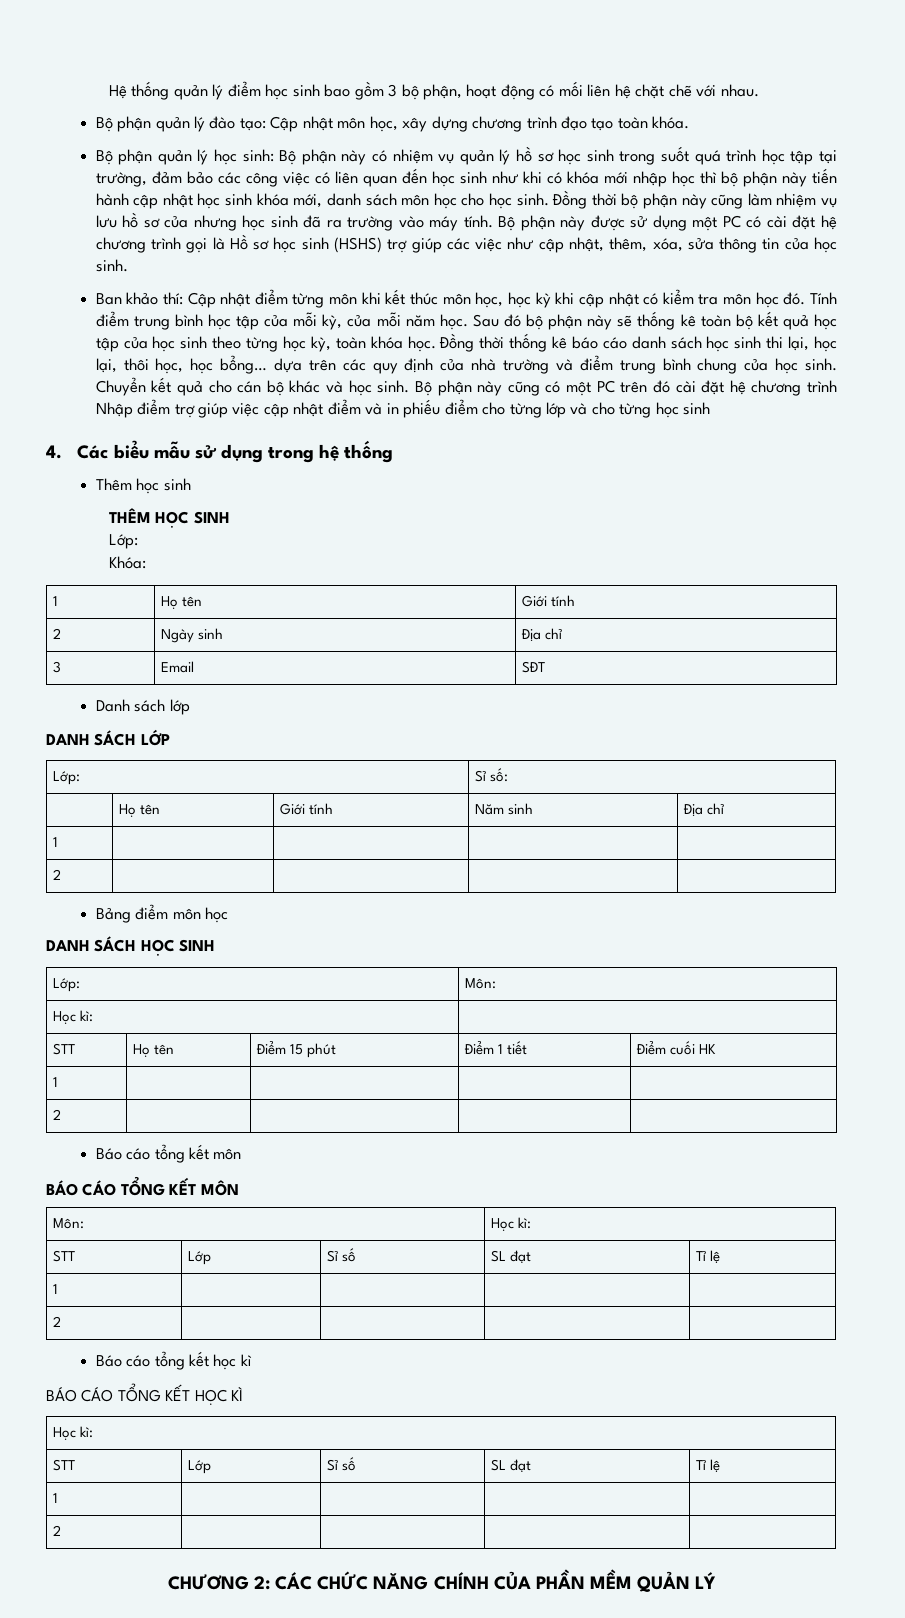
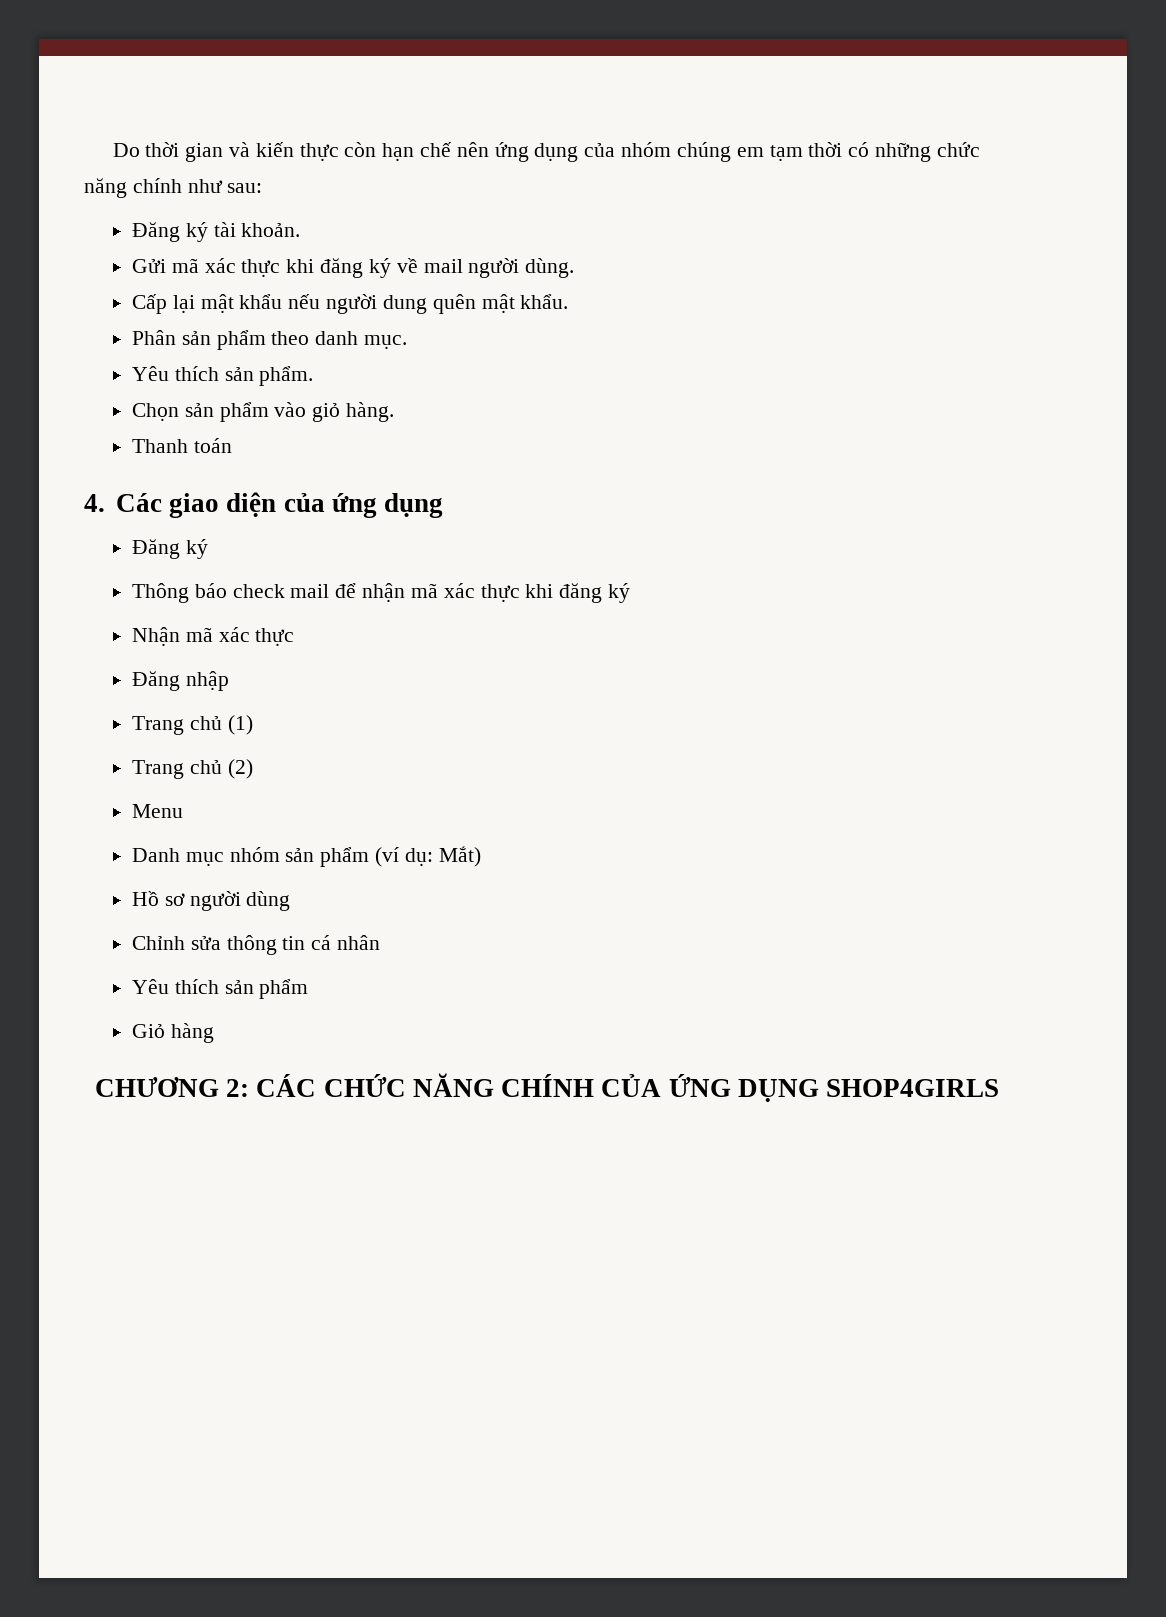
[108,81,759,100] [95,116,690,132] [95,146,838,165] [95,168,837,187] [95,190,838,209] [95,212,837,231] [95,234,837,253] [95,259,128,272] [95,289,837,308] [95,311,838,330] [95,333,838,352] [95,355,837,374] [95,377,838,396] [95,399,711,418] [46,440,394,463] [95,478,191,494] [108,508,230,528] [108,534,138,549] [108,556,146,569] [53,596,59,606] [161,596,203,609] [522,595,576,607] [53,628,62,639] [161,628,224,643] [521,628,563,641] [53,661,62,673] [161,661,195,673] [522,661,546,673] [95,699,190,715] [46,729,170,746] [53,771,81,785] [475,768,509,782] [119,804,161,817] [280,803,334,815] [475,803,534,815] [683,803,725,816] [53,837,59,847] [53,869,62,880] [95,904,229,923] [46,936,216,956] [53,978,81,992] [465,978,497,989] [53,1010,94,1024] [53,1043,76,1055] [133,1044,175,1057] [256,1041,337,1058] [464,1041,528,1055] [636,1041,717,1055] [53,1077,59,1087] [53,1109,62,1120] [95,1144,242,1163] [46,1176,239,1196] [53,1218,85,1229] [491,1217,532,1231] [53,1250,76,1262] [188,1251,212,1265] [327,1248,357,1262] [491,1250,532,1263] [696,1250,721,1263] [53,1284,59,1294] [53,1316,62,1327] [95,1351,252,1370] [46,1383,244,1405] [53,1426,94,1440] [53,1459,76,1471] [188,1460,212,1474] [327,1457,357,1471] [491,1459,532,1472] [696,1459,721,1472] [53,1493,59,1503] [53,1525,62,1536] Hệ thống quản lý điểm học sinh bao gồm 3 bộ phận, hoạt động có mối liên hệ chặt chẽ với nhau. // Bộ phận quản lý đào tạo: Cập nhật môn học, xây dựng chương trình đạo tạo toàn khóa. // Bộ phận quản lý học sinh: Bộ phận này có nhiệm vụ quản lý hồ sơ học sinh trong suốt quá trình học tập tại trường, đảm bảo các công việc có liên quan đến học sinh như khi có khóa mới nhập học thì bộ phận này tiến hành cập nhật học sinh khóa mới, danh sách môn học cho học sinh. Đồng thời bộ phận này cũng làm nhiệm vụ lưu hồ sơ của nhưng học sinh đã ra trường vào máy tính. Bộ phận này được sử dụng một PC có cài đặt hệ chương trình gọi là Hồ sơ học sinh (HSHS) trợ giúp các việc như cập nhật, thêm, xóa, sửa thông tin của học sinh. // Ban khảo thí: Cập nhật điểm từng môn khi kết thúc môn học, học kỳ khi cập nhật có kiểm tra môn học đó. Tính điểm trung bình học tập của mỗi kỳ, của mỗi năm học. Sau đó bộ phận này sẽ thống kê toàn bộ kết quả học tập của học sinh theo từng học kỳ, toàn khóa học. Đồng thời thống kê báo cáo danh sách học sinh thi lại, học lại, thôi học, học bổng… dựa trên các quy định của nhà trường và điểm trung bình chung của học sinh. Chuyển kết quả cho cán bộ khác và học sinh. Bộ phận này cũng có một PC trên đó cài đặt hệ chương trình Nhập điểm trợ giúp việc cập nhật điểm và in phiếu điểm cho từng lớp và cho từng học sinh // 4. Các biểu mẫu sử dụng trong hệ thống // Thêm học sinh // THÊM HỌC SINH // Lớp: // Khóa: // 1 | Họ tên | Giới tính // 2 | Ngày sinh | Địa chỉ // 3 | Email | SĐT // Danh sách lớp // DANH SÁCH LỚP // Lớp: | Sỉ số: // | Họ tên | Giới tính | Năm sinh | Địa chỉ // 1 | | | | // 2 | | | | // Bảng điểm môn học // DANH SÁCH HỌC SINH // Lớp: | Môn: // Học kì: | // STT | Họ tên | Điểm 15 phút | Điểm 1 tiết | Điểm cuối HK // 1 | | | | // 2 | | | | // Báo cáo tổng kết môn // BÁO CÁO TỔNG KẾT MÔN // Môn: | Học kì: // STT | Lớp | Sỉ số | SL đạt | Tỉ lệ // 1 | | | | // 2 | | | | // Báo cáo tổng kết học kì // BÁO CÁO TỔNG KẾT HỌC KÌ // Học kì: // STT | Lớp | Sỉ số | SL đạt | Tỉ lệ // 1 | | | | // 2 | | | | -> [112,142,980,162] [84,178,263,198] [132,222,301,242] [132,258,575,278] [132,294,569,314] [132,330,408,350] [132,366,314,386] [132,402,395,422] [132,438,232,453] [84,492,444,518] [132,539,208,559] [132,583,630,603] [132,627,295,646] [132,671,229,691] [132,715,253,735] [132,759,253,779] [132,804,184,818] [132,846,481,867] [132,891,291,911] [132,935,381,955] [132,979,309,999] [132,1023,214,1043] Do thời gian và kiến thực còn hạn chế nên ứng dụng của nhóm chúng em tạm thời có những chức năng chính như sau: // Đăng ký tài khoản. // Gửi mã xác thực khi đăng ký về mail người dùng. // Cấp lại mật khẩu nếu người dung quên mật khẩu. // Phân sản phẩm theo danh mục. // Yêu thích sản phẩm. // Chọn sản phẩm vào giỏ hàng. // Thanh toán // 4. Các giao diện của ứng dụng // Đăng ký // Thông báo check mail để nhận mã xác thực khi đăng ký // Nhận mã xác thực // Đăng nhập // Trang chủ (1) // Trang chủ (2) // Menu // Danh mục nhóm sản phẩm (ví dụ: Mắt) // Hồ sơ người dùng // Chỉnh sửa thông tin cá nhân // Yêu thích sản phẩm // Giỏ hàng
[535,1569,717,1592] PHẦN MỀM QUẢN LÝ -> [668,1074,1000,1102] ỨNG DỤNG SHOP4GIRLS

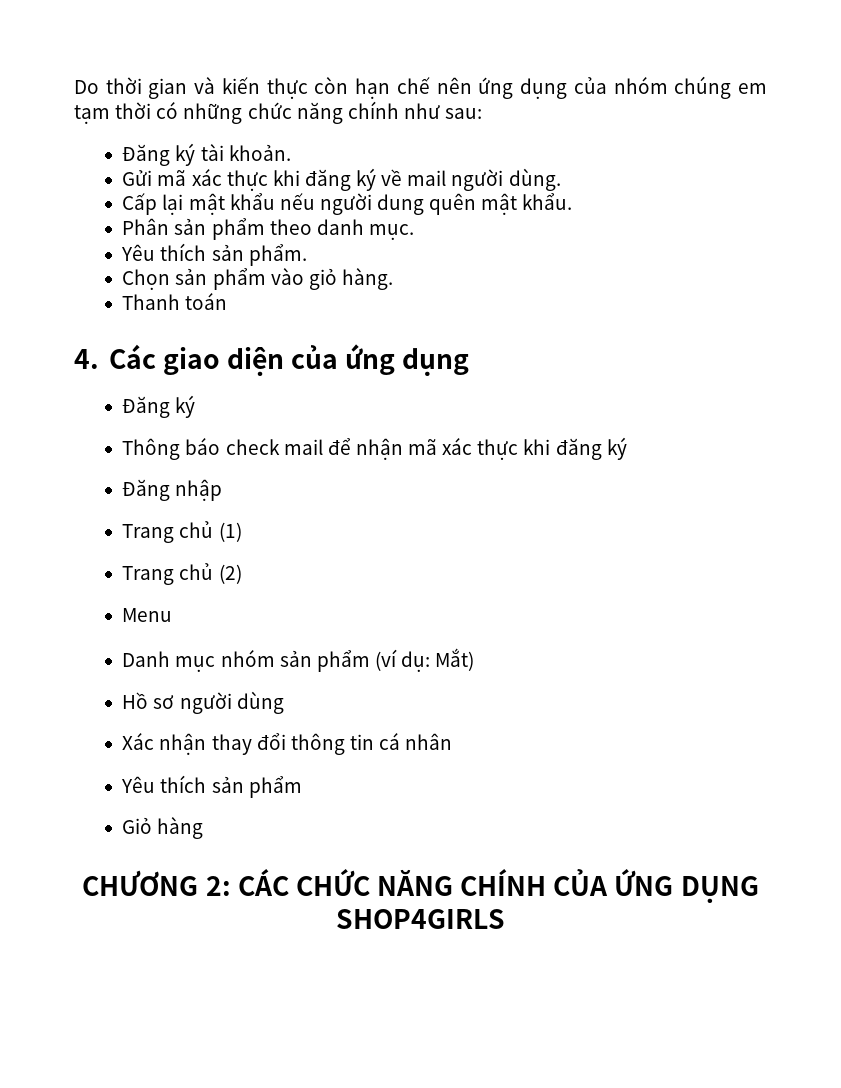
[132,627,295,646] // Nhận mã xác thực -> (627, 448) none
[132,936,221,950] Chỉnh sửa -> [122,733,286,755] Xác nhận thay đổi

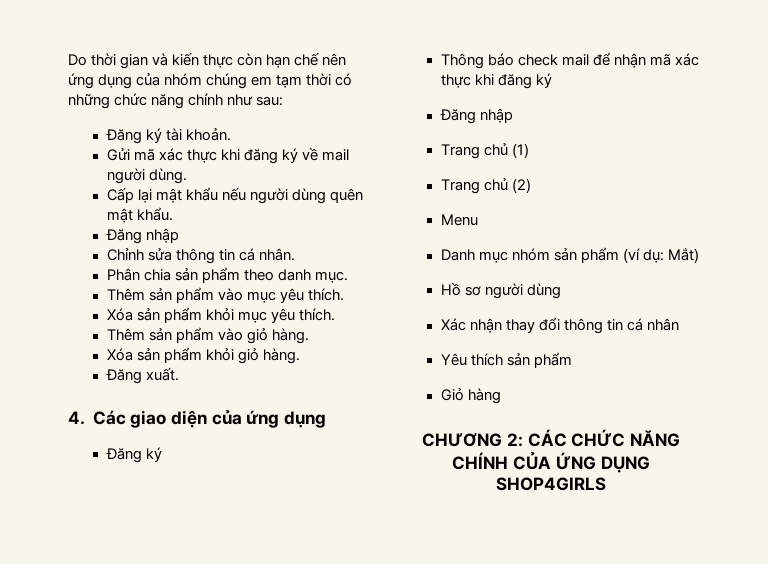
[377,194,425,215] dung -> [292,188,327,204] dùng
(573, 201) none -> [105,228,180,244] [106,248,296,264] // Đăng nhập // Chỉnh sửa thông tin cá nhân.
(170, 226) none -> [144,269,172,281] chia
[121,243,307,266] [122,269,171,290] Yêu thích sản phẩm. // Chọn -> [106,287,345,303] [106,307,336,323] [106,328,145,341] Thêm sản phẩm vào mục yêu thích. // Xóa sản phẩm khỏi mục yêu thích. // Thêm
[122,293,228,310] Thanh toán -> [106,347,301,364] [105,367,180,384] Xóa sản phẩm khỏi giỏ hàng. // Đăng xuất.

